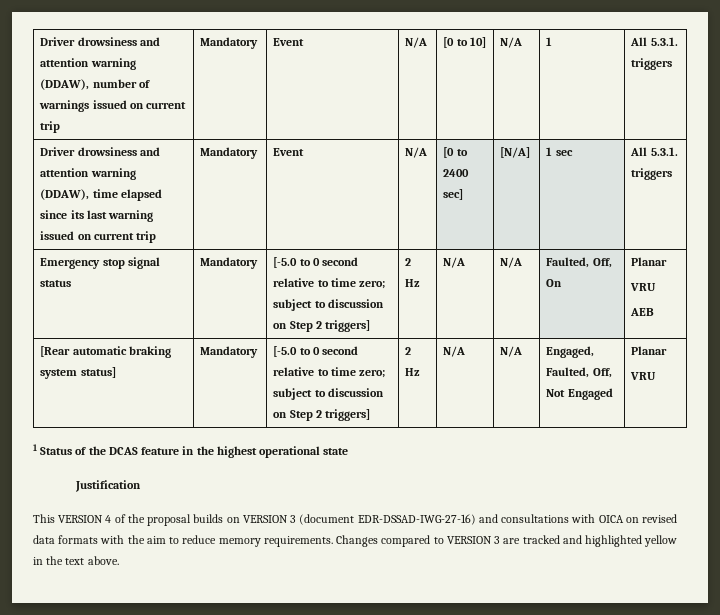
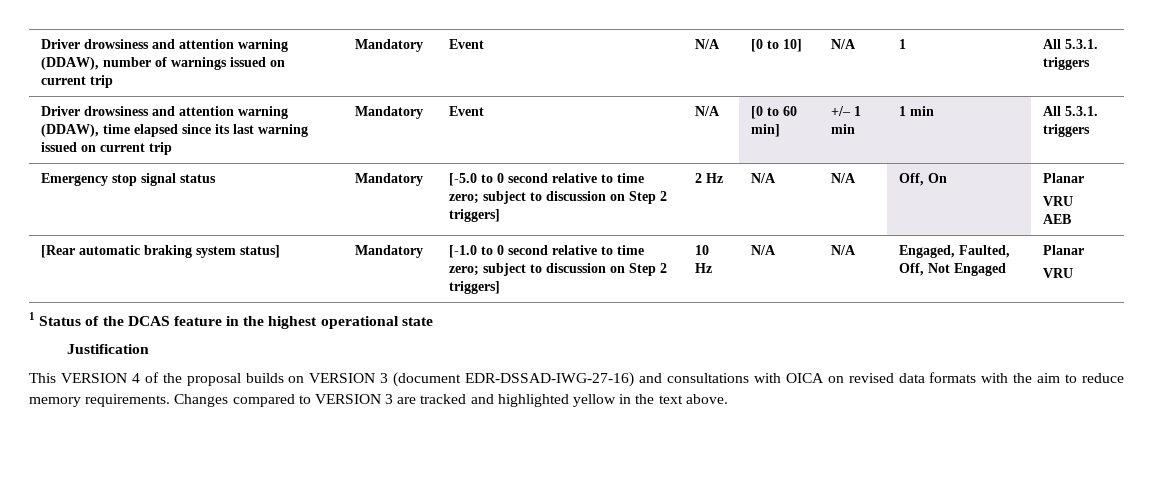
[443,169,470,177] [443,189,464,200] [500,147,531,158] [546,147,573,156] 2400 sec] | [N/A] | 1 sec -> [783,106,798,116] [751,124,781,137] [831,106,862,116] [831,124,856,134] [899,106,935,116] 60 min] | +/– 1 min | 1 min
[546,257,590,268] Faulted, -> (857, 178) none
[273,346,298,357] [-5.0 -> [449,245,478,258] [-1.0
[405,347,412,355] 2 -> [695,245,710,255] 10

